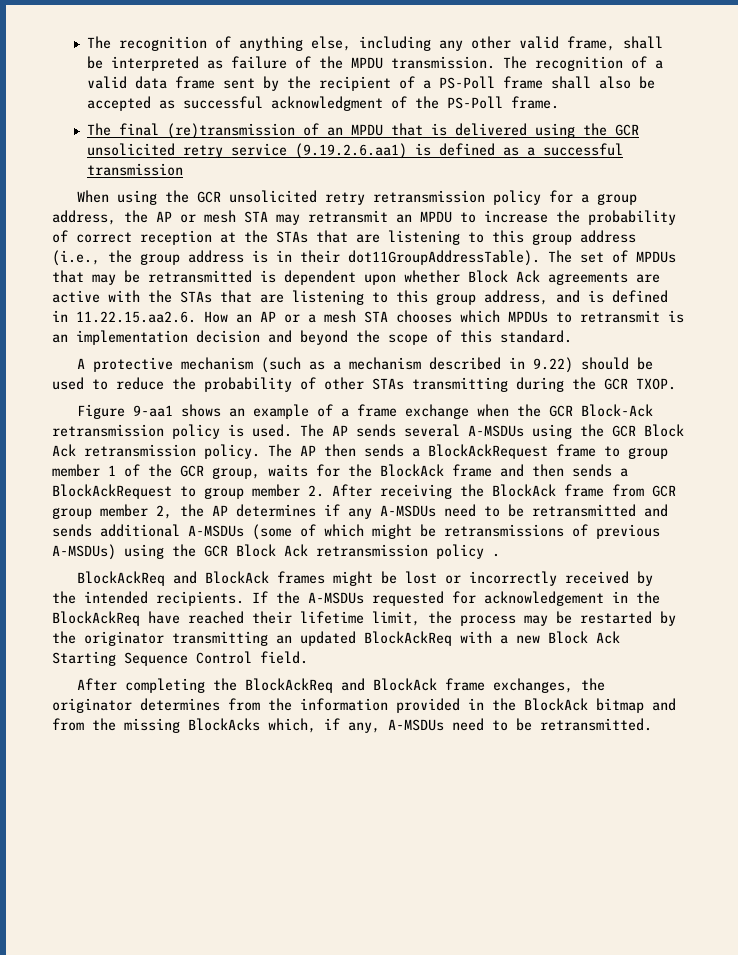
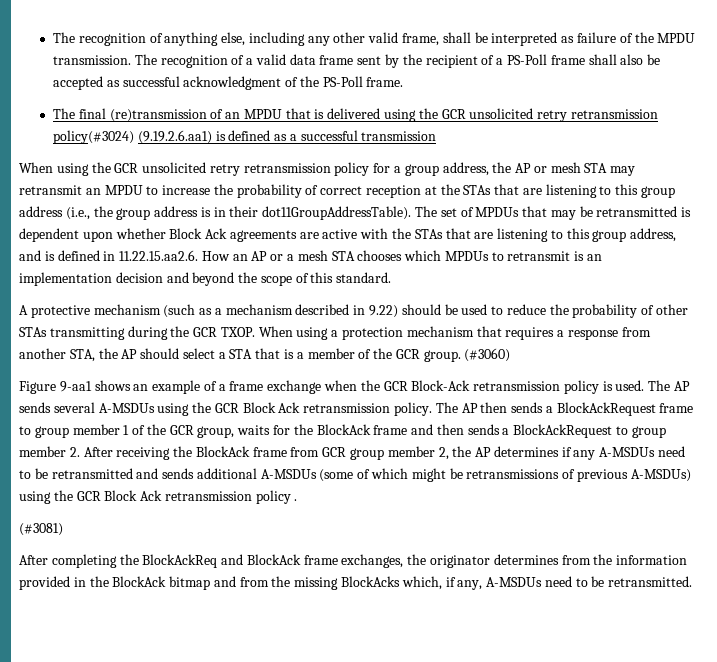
[230,143,287,156] service -> [570,109,658,119] [53,130,135,144] retransmission policy(#3024)
(676, 384) none -> [258,326,651,340] [19,348,511,362] When using a protection mechanism that requires a response from another STA, the AP should select a STA that is a member of the GCR group. (#3060)
[77,571,654,586] [52,591,660,606] [52,611,676,626] [52,631,620,646] [52,651,308,666] BlockAckReq and BlockAck frames might be lost or incorrectly received by the intended recipients. If the A-MSDUs requested for acknowledgement in the BlockAckReq have reached their lifetime limit, the process may be restarted by the originator transmitting an updated BlockAckReq with a new Block Ack Starting Sequence Control field. -> [19,523,63,536] (#3081)

